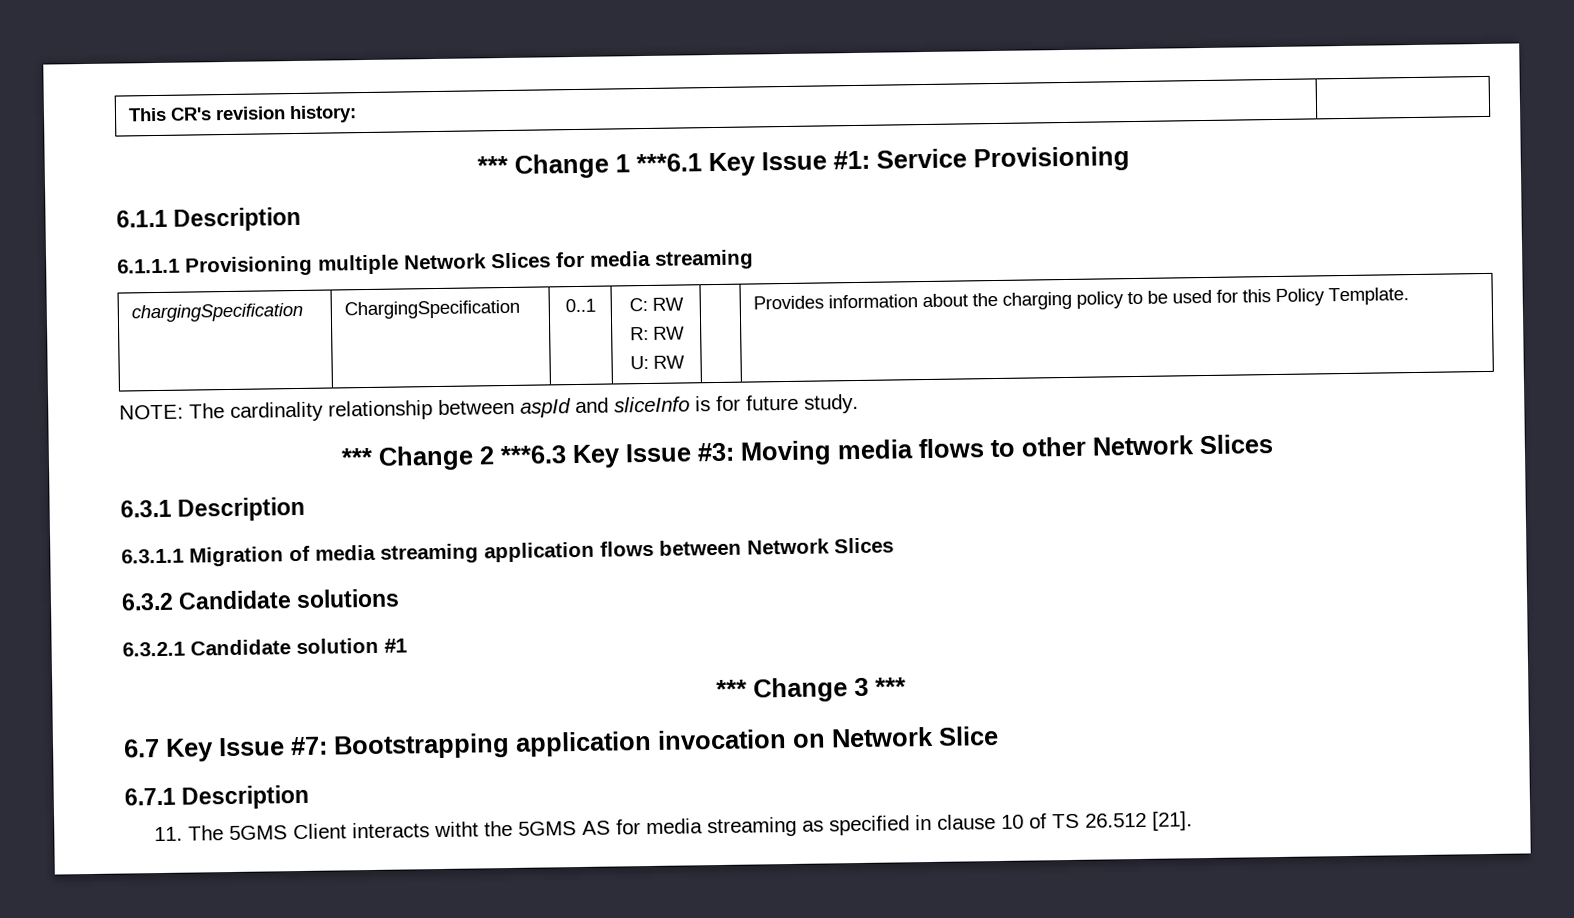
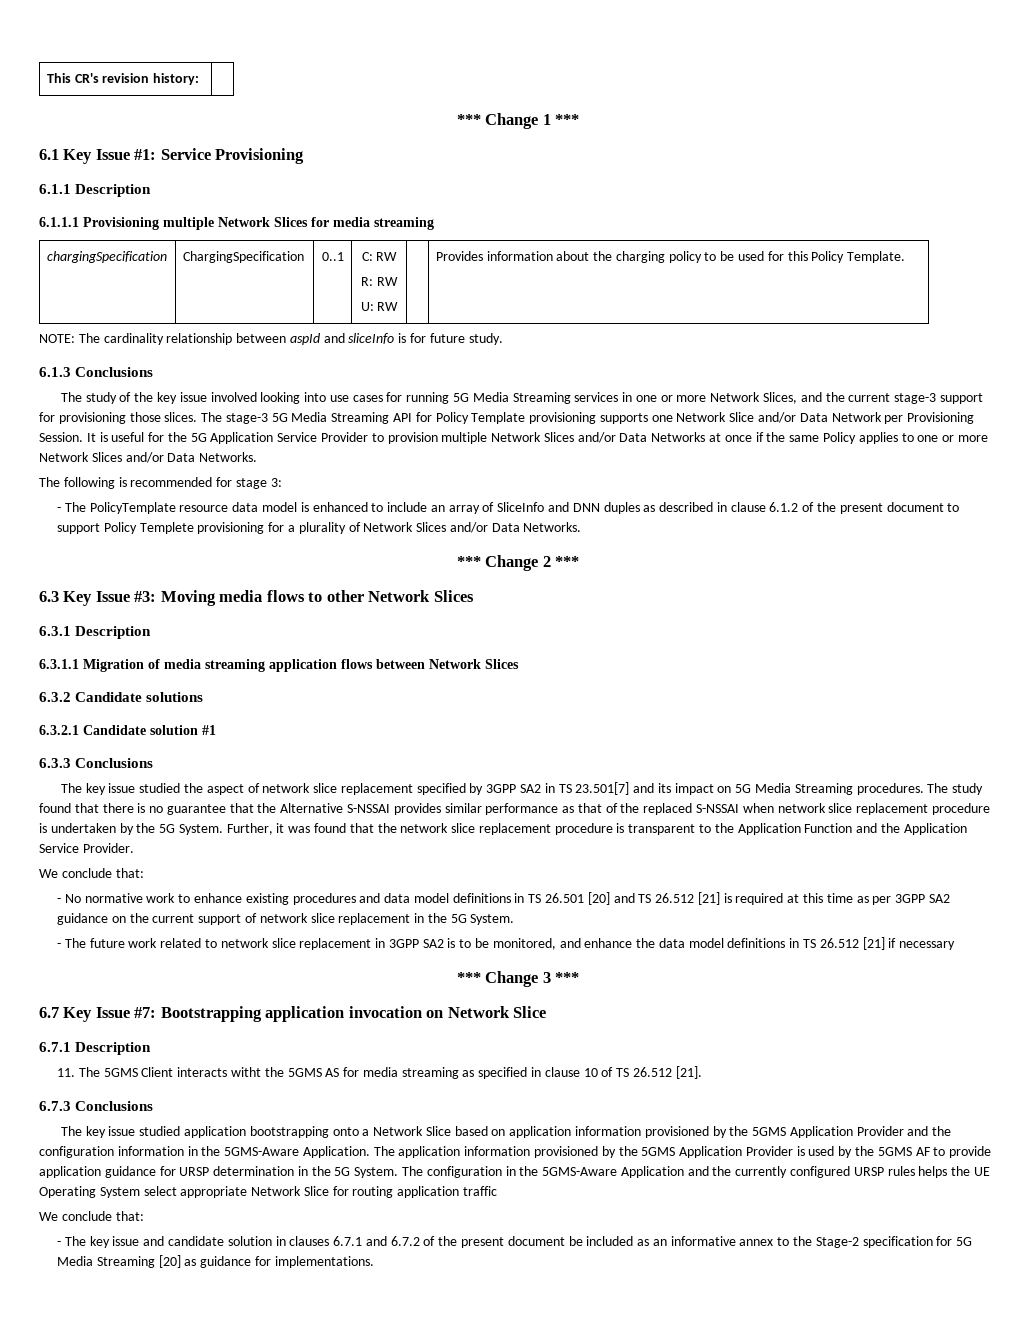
[635,153,702,173] ***6.1 -> [555,114,580,125] [39,149,59,160] *** // 6.1
(859, 403) none -> [39,367,154,377] [60,392,983,404] [39,412,975,424] [39,432,988,444] [39,452,258,463] [39,477,282,489] [57,502,960,514] [57,522,582,534] // 6.1.3 Conclusions // The study of the key issue involved looking into use cases for running 5G Media Streaming services in one or more Network Slices, and the current stage-3 support for provisioning those slices. The stage-3 5G Media Streaming API for Policy Template provisioning supports one Network Slice and/or Data Network per Provisioning Session. It is useful for the 5G Application Service Provider to provision multiple Network Slices and/or Data Networks at once if the same Policy applies to one or more Network Slices and/or Data Networks. // The following is recommended for stage 3: // - The PolicyTemplate resource data model is enhanced to include an array of SliceInfo and DNN duples as described in clause 6.1.2 of the present document to support Policy Templete provisioning for a plurality of Network Slices and/or Data Networks.
[500,445,567,465] ***6.3 -> [555,556,580,567] [39,591,59,602] *** // 6.3
(407, 645) none -> [39,758,154,768] [60,782,984,795] [39,803,990,815] [39,823,967,835] [39,843,134,853] [39,868,144,878] [57,892,950,905] [57,913,515,925] [57,937,956,950] // 6.3.3 Conclusions // The key issue studied the aspect of network slice replacement specified by 3GPP SA2 in TS 23.501[7] and its impact on 5G Media Streaming procedures. The study found that there is no guarantee that the Alternative S-NSSAI provides similar performance as that of the replaced S-NSSAI when network slice replacement procedure is undertaken by the 5G System. Further, it was found that the network slice replacement procedure is transparent to the Application Function and the Application Service Provider. // We conclude that: // - No normative work to enhance existing procedures and data model definitions in TS 26.501 [20] and TS 26.512 [21] is required at this time as per 3GPP SA2 guidance on the current support of network slice replacement in the 5G System. // - The future work related to network slice replacement in 3GPP SA2 is to be monitored, and enhance the data model definitions in TS 26.512 [21] if necessary
(1194, 821) none -> [39,1101,154,1111] [60,1126,952,1138] [39,1146,992,1158] [39,1166,990,1178] [39,1186,498,1198] [39,1211,144,1221] [57,1236,973,1248] [57,1255,374,1268] // 6.7.3 Conclusions // The key issue studied application bootstrapping onto a Network Slice based on application information provisioned by the 5GMS Application Provider and the configuration information in the 5GMS-Aware Application. The application information provisioned by the 5GMS Application Provider is used by the 5GMS AF to provide application guidance for URSP determination in the 5G System. The configuration in the 5GMS-Aware Application and the currently configured URSP rules helps the UE Operating System select appropriate Network Slice for routing application traffic // We conclude that: // - The key issue and candidate solution in clauses 6.7.1 and 6.7.2 of the present document be included as an informative annex to the Stage-2 specification for 5G Media Streaming [20] as guidance for implementations.

